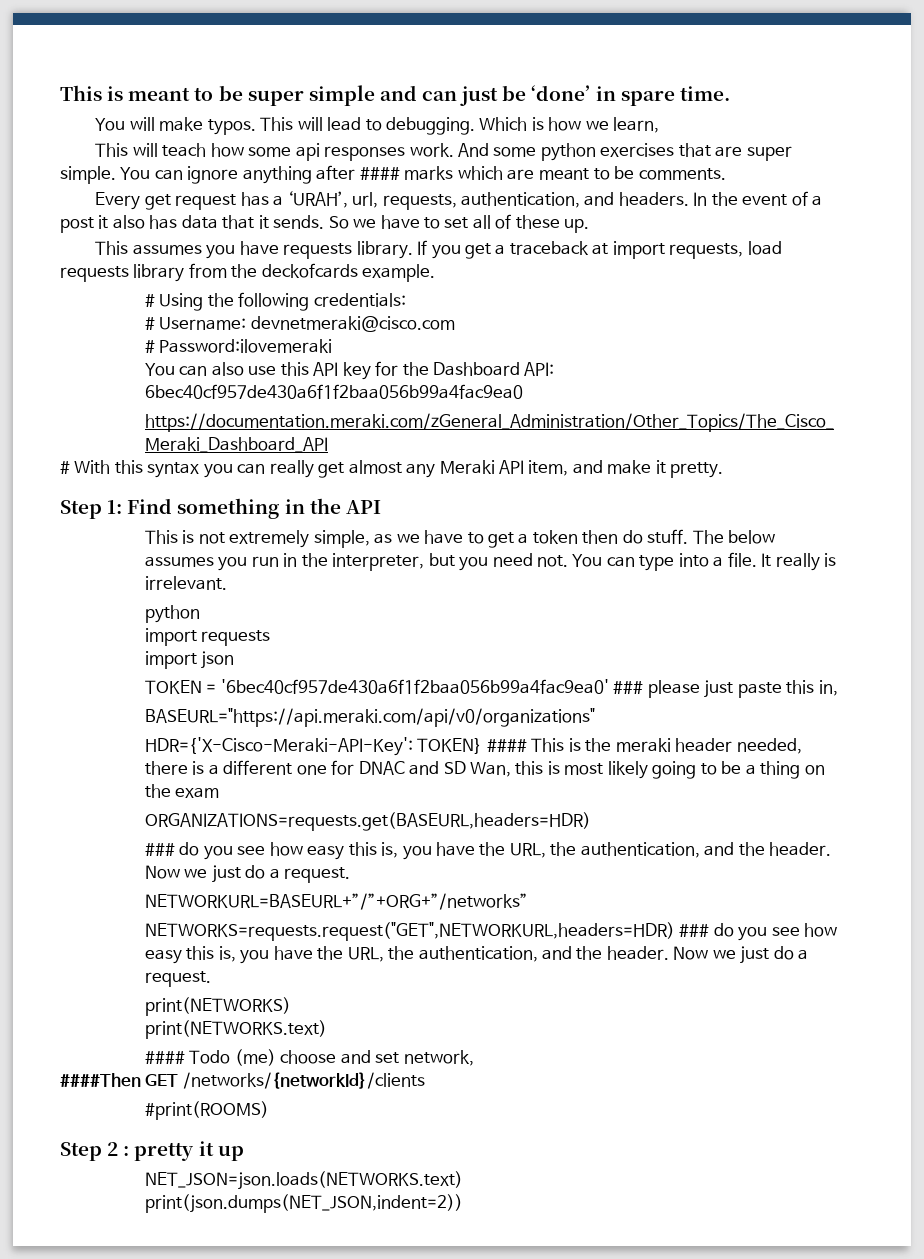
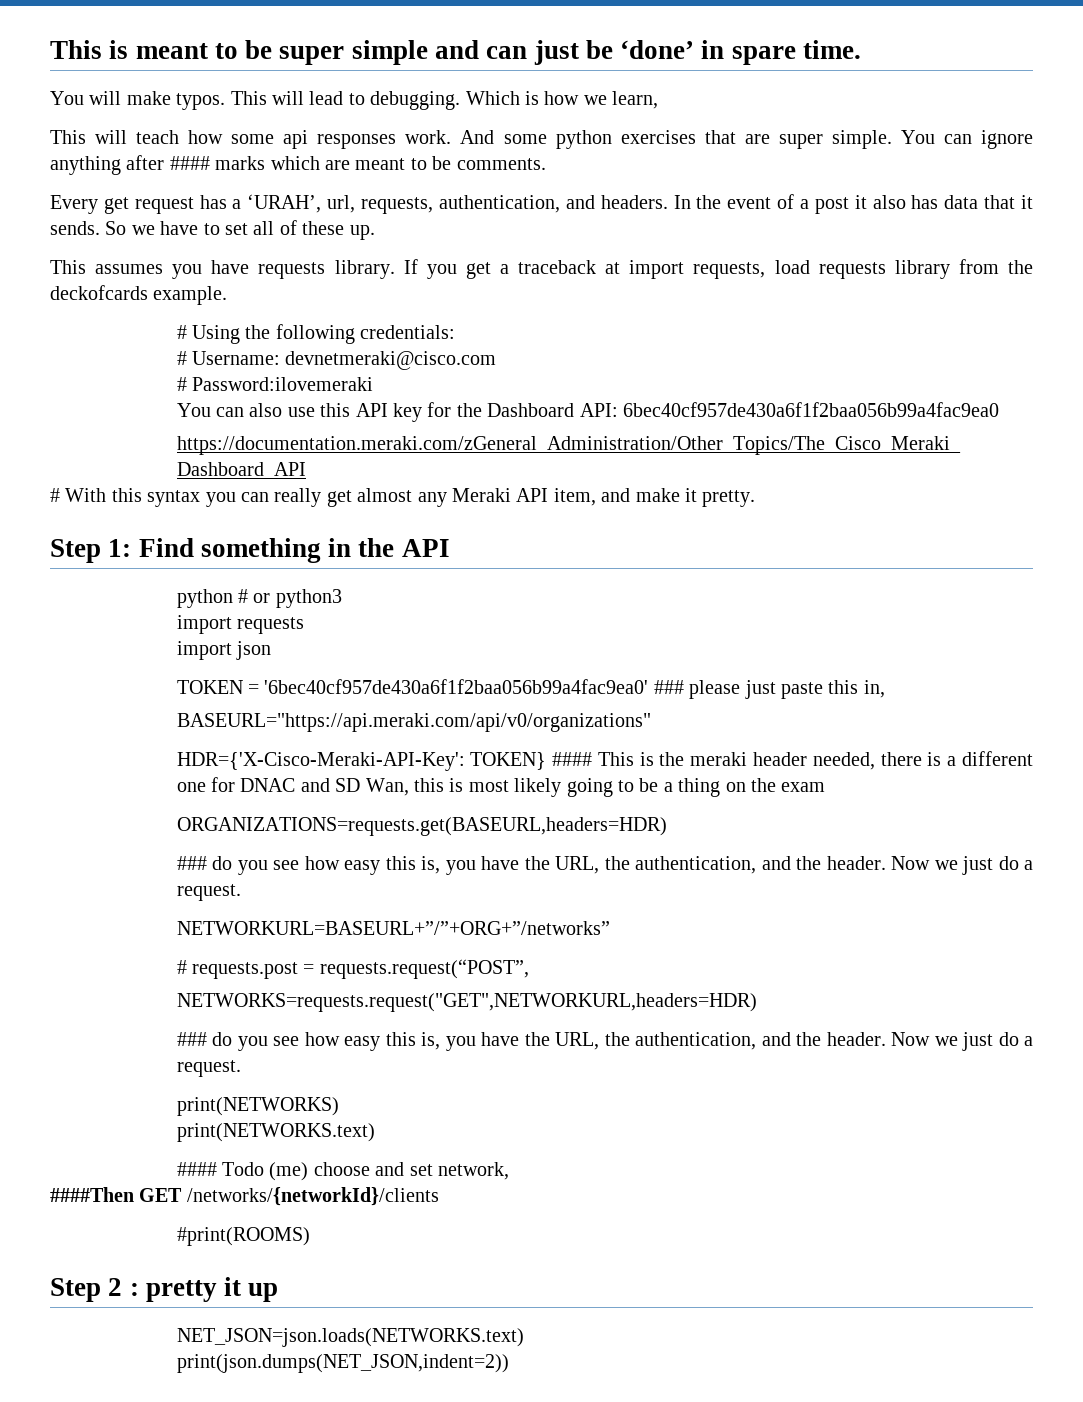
[144,529,776,548] [144,552,837,571] [144,576,227,590] [144,605,200,623] This is not extremely simple, as we have to get a token then do stuff. The below assumes you run in the interpreter, but you need not. You can type into a file. It really is irrelevant. // python -> [176,589,342,608] python # or python3
(528, 901) none -> [176,959,529,979] // # requests.post = requests.request(“POST”,
(675, 931) none -> (757, 1002) //

